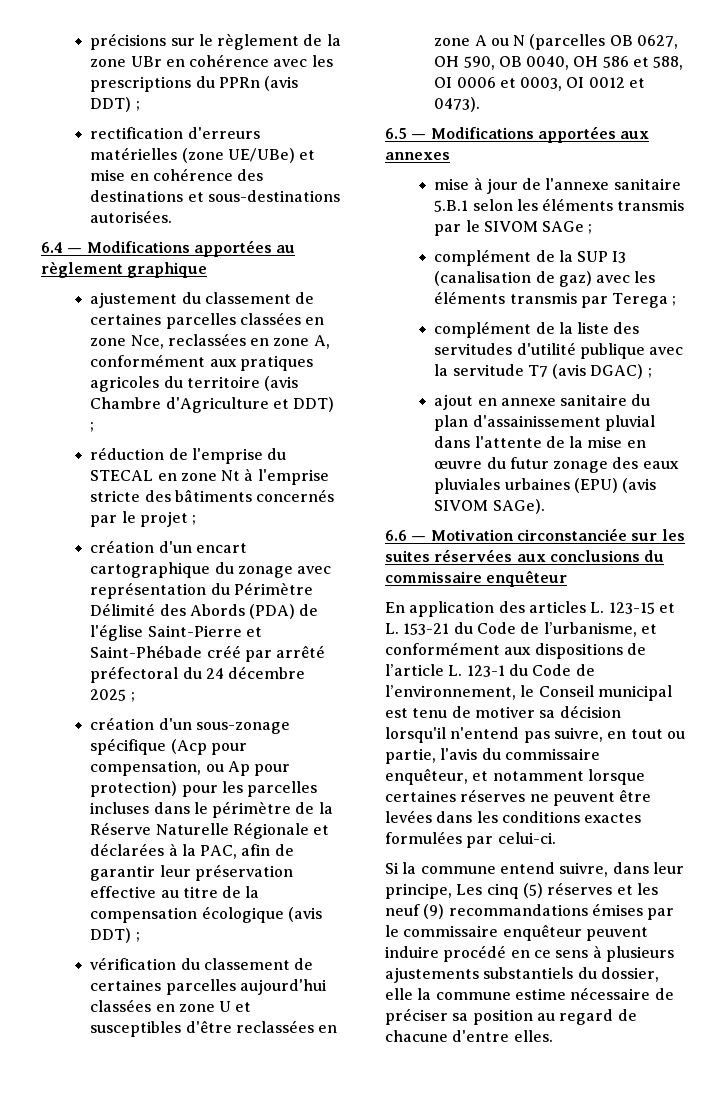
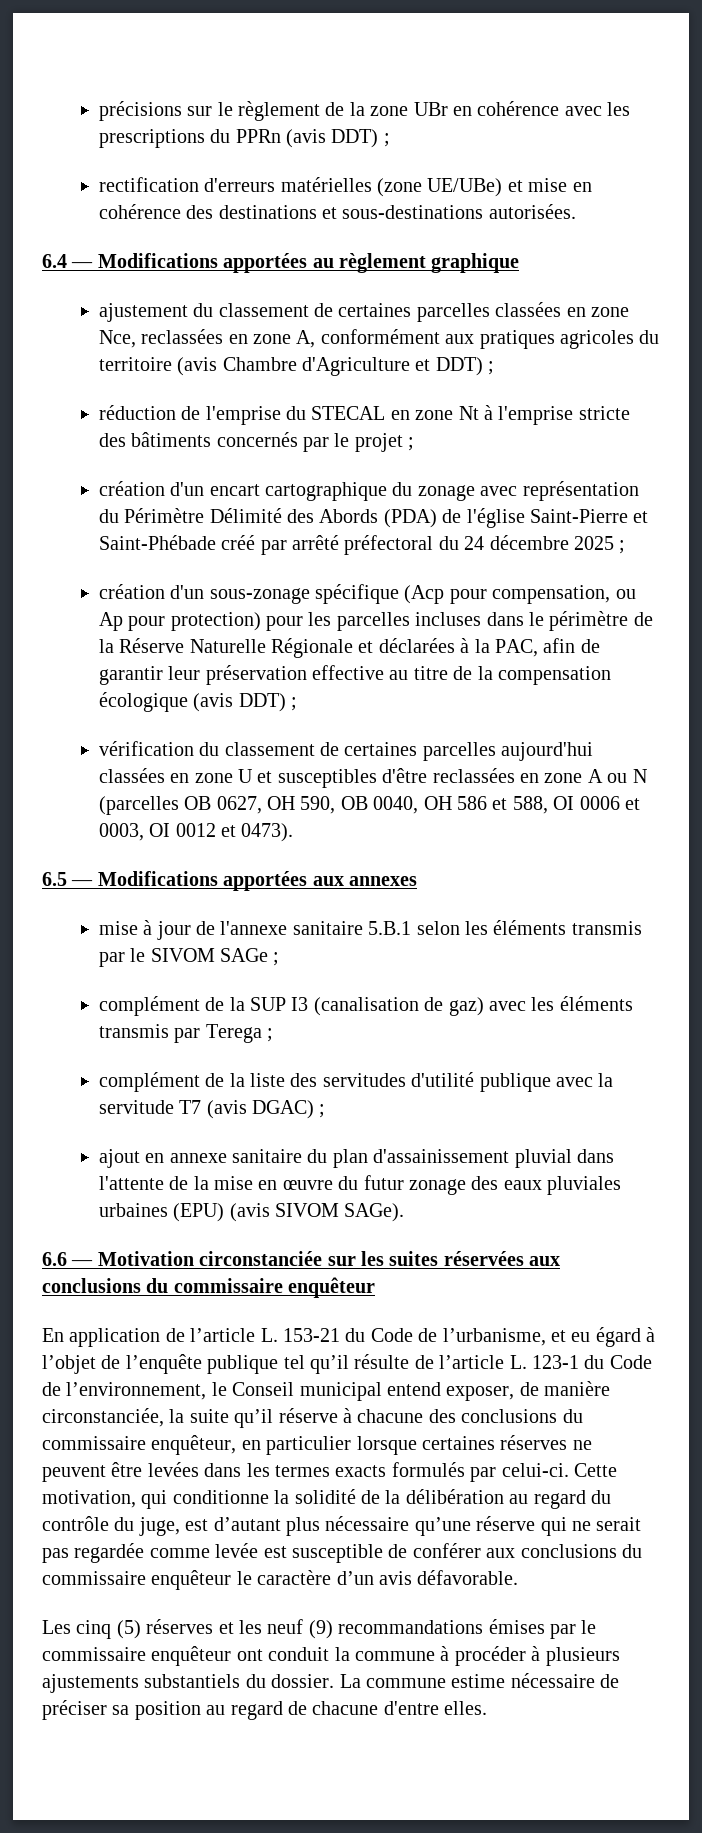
[498,601,675,614] des articles L. 123-15 et -> [165,1328,256,1342] de l’article
[385,642,623,659] conformément aux dispositions -> [571,1327,656,1347] [42,1354,410,1374] eu égard à l’objet de l’enquête publique tel qu’il résulte
[385,705,621,718] [385,727,685,743] [385,748,478,764] est tenu de motiver sa décision lorsqu'il n'entend pas suivre, en tout ou partie, l'avis -> [387,1381,611,1401] [42,1408,558,1428] entend exposer, de manière circonstanciée, la suite qu’il réserve à chacune des conclusions
[472,771,584,781] et notamment -> [241,1436,352,1455] en particulier
[501,811,642,823] [385,831,462,844] conditions exactes formulées -> [275,1462,465,1477] termes exacts formulés
[385,862,684,877] [385,883,452,899] // Si la commune entend suivre, dans leur principe, -> [573,1463,617,1477] [42,1489,611,1509] [42,1516,642,1536] [42,1543,642,1563] [42,1570,519,1590] Cette motivation, qui conditionne la solidité de la délibération au regard du contrôle du juge, est d’autant plus nécessaire qu’une réserve qui ne serait pas regardée comme levée est susceptible de conférer aux conclusions du commissaire enquêteur le caractère d’un avis défavorable. //
[585,927,648,941] [385,945,589,962] peuvent induire procédé en ce sens -> [236,1646,526,1666] ont conduit la commune à procéder
[600,967,659,982] [385,988,432,1000] dossier, elle la -> [271,1674,361,1688] dossier. La

